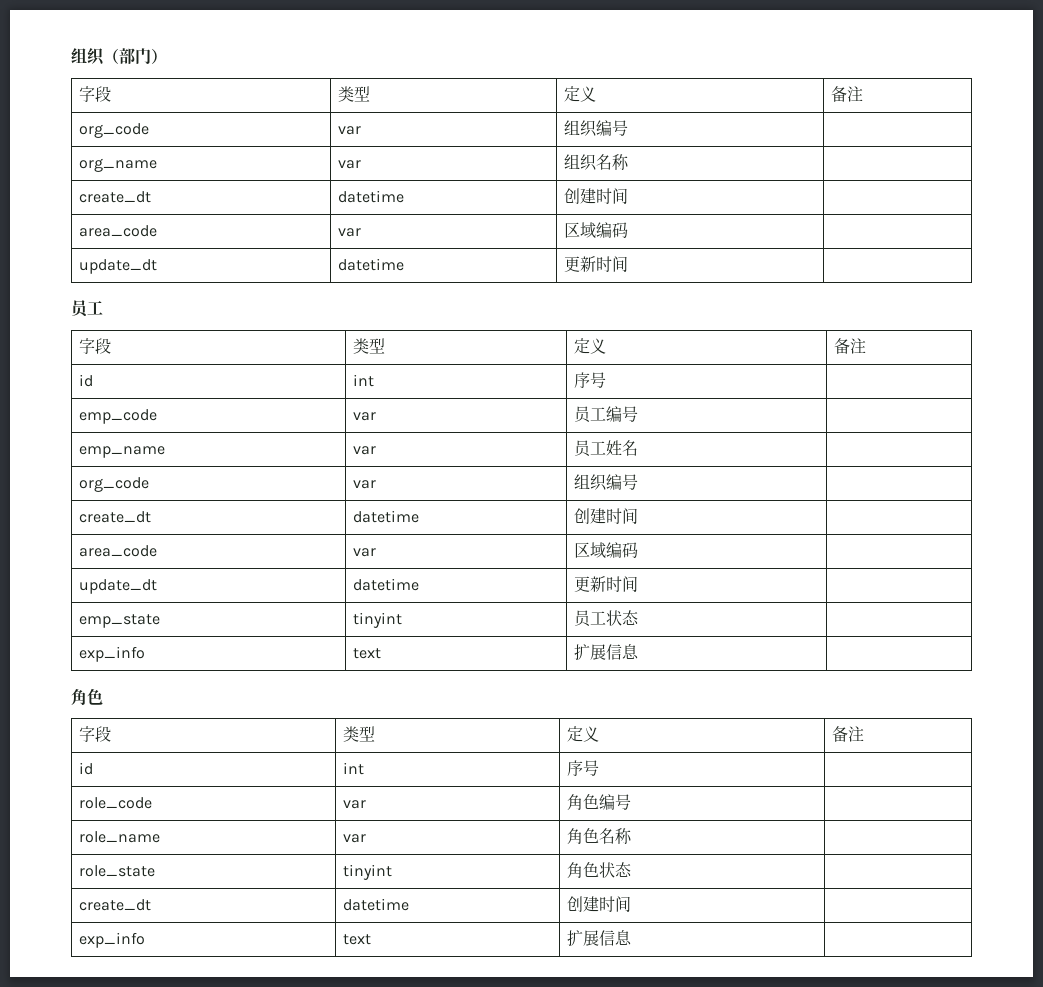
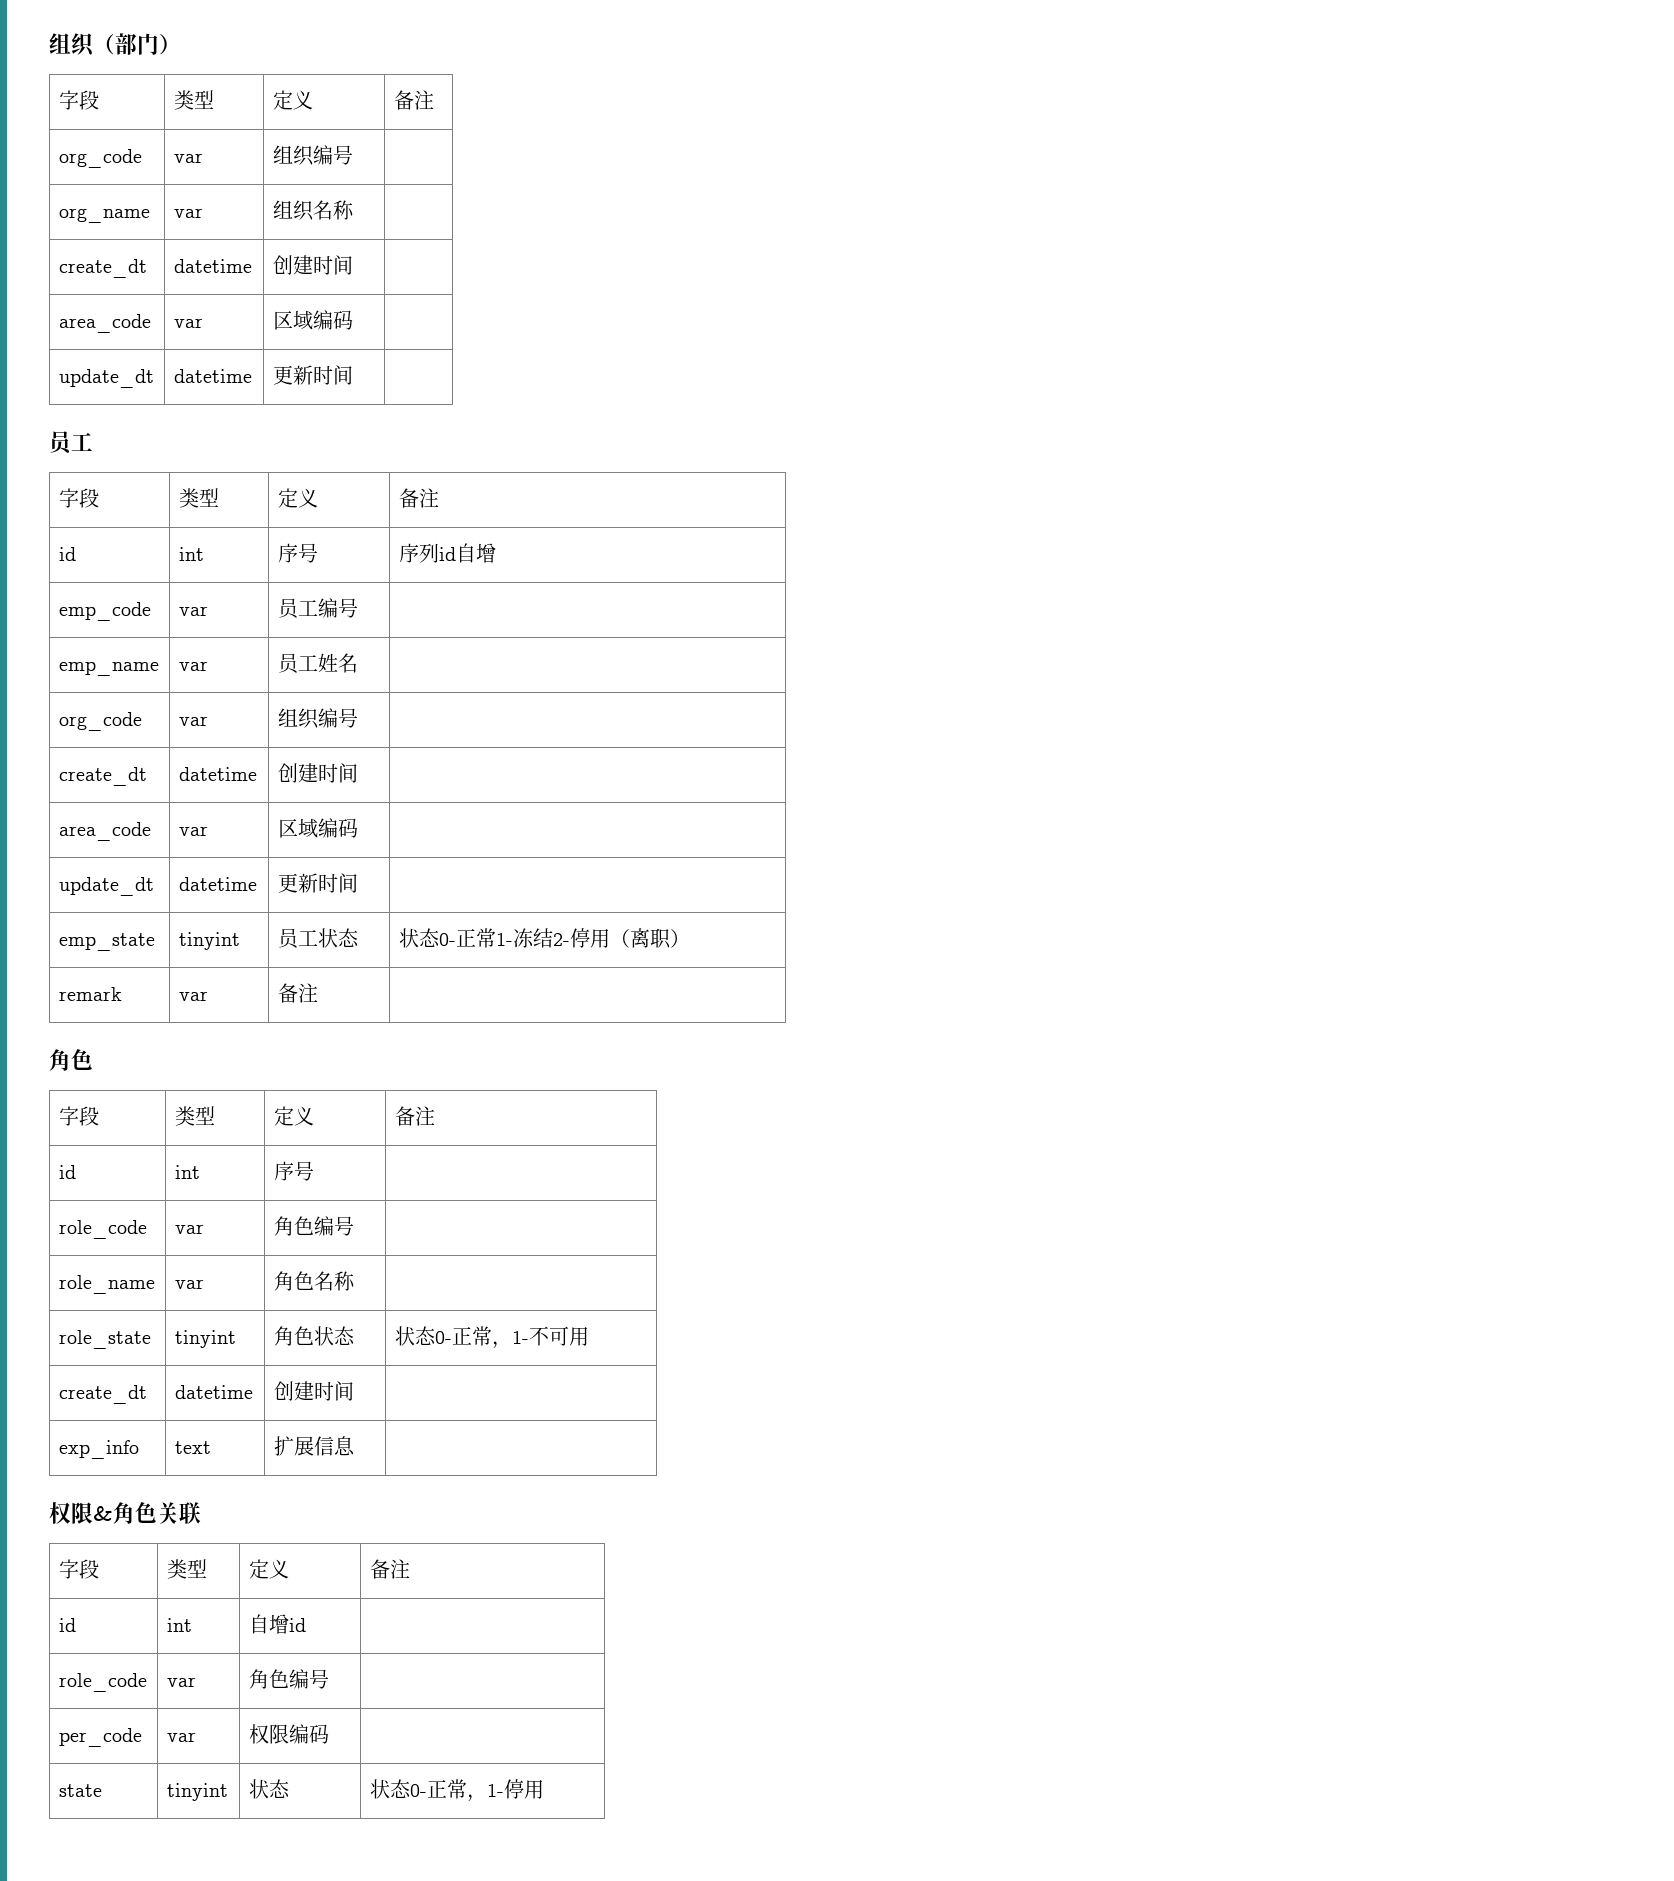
(606, 380) none -> [398,543,496,563] 序列id自增
[78,646,145,662] [352,648,381,659] [573,644,639,660] // exp_info | text | 扩展信息 -> [398,928,690,949] [58,987,122,1001] [178,991,208,1001] [277,983,318,1003] 状态0-正常1-冻结2-停用（离职） // remark | var | 备注
(632, 869) none -> [394,1326,589,1349] 状态0-正常，1-不可用
(632, 937) none -> [49,1502,201,1524] [58,1559,99,1579] [166,1559,207,1579] [248,1559,289,1579] [369,1559,410,1579] [58,1618,76,1632] [166,1618,192,1632] [248,1614,306,1634] [58,1673,147,1692] [166,1677,196,1687] [248,1669,329,1689] [58,1728,142,1747] [166,1732,196,1742] [248,1724,329,1744] [58,1784,102,1797] [166,1783,228,1801] [248,1779,290,1799] [369,1779,544,1802] // 权限&角色关联 // 字段 | 类型 | 定义 | 备注 // id | int | 自增id | // role_code | var | 角色编号 | // per_code | var | 权限编码 | // state | tinyint | 状态 | 状态0-正常，1-停用

